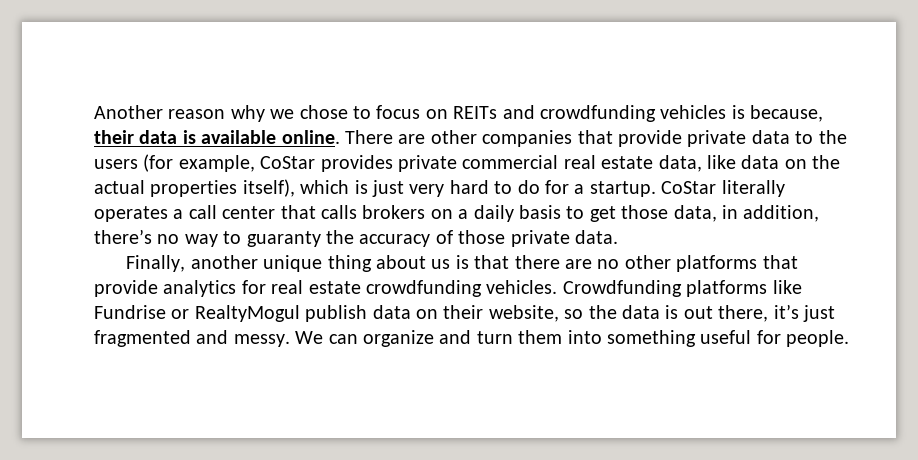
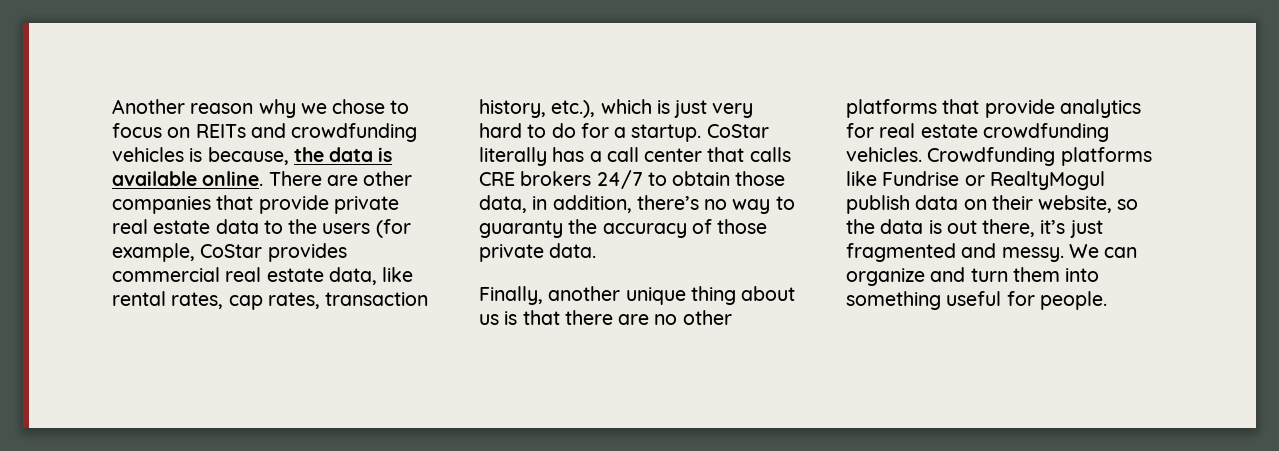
[94,130,134,144] their -> [293,147,324,162] the
(747, 138) none -> [112,219,211,234] real estate
[398,155,457,172] private -> (347, 252) none
[741,155,841,169] [94,179,295,197] data on the actual properties itself), -> [112,291,429,310] [479,99,596,118] rental rates, cap rates, transaction history, etc.),
[94,206,168,222] operates -> [552,147,585,162] has
[362,205,616,222] brokers on a daily basis to get -> [479,170,731,189] CRE brokers 24/7 to obtain

